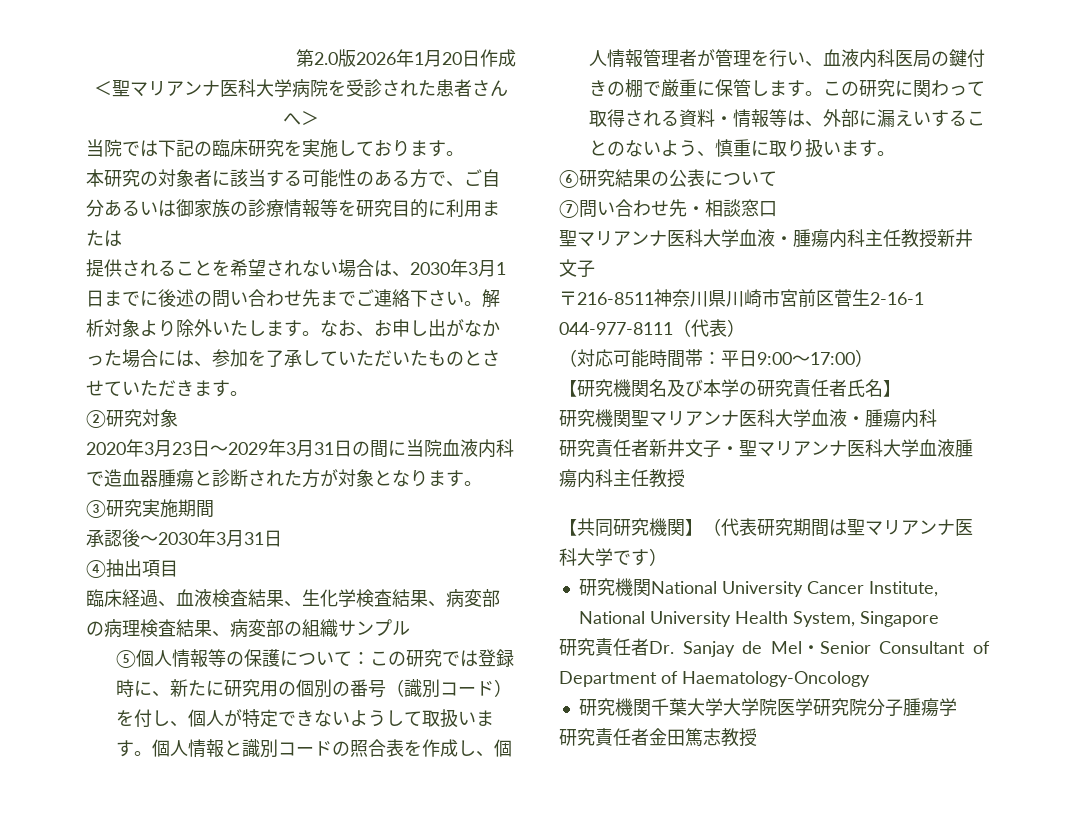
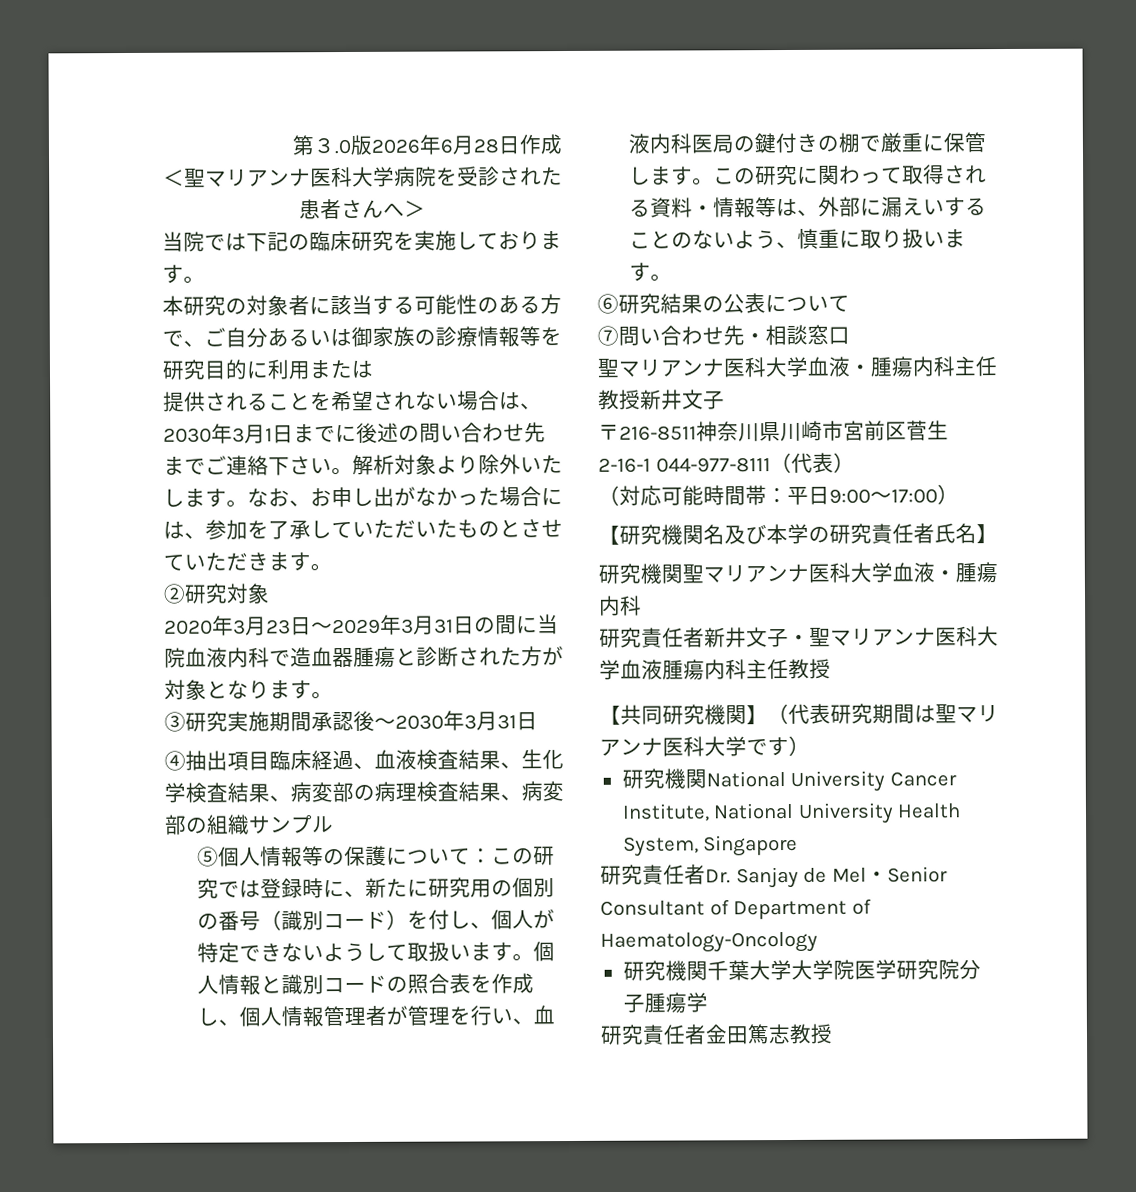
[314,52,338,65] 2.0 -> [313,138,351,155] ３.0
[414,50,462,67] 1月20 -> [440,135,499,155] 6月28
(214, 509) // -> (312, 722) none
(178, 568) // -> (270, 761) none

